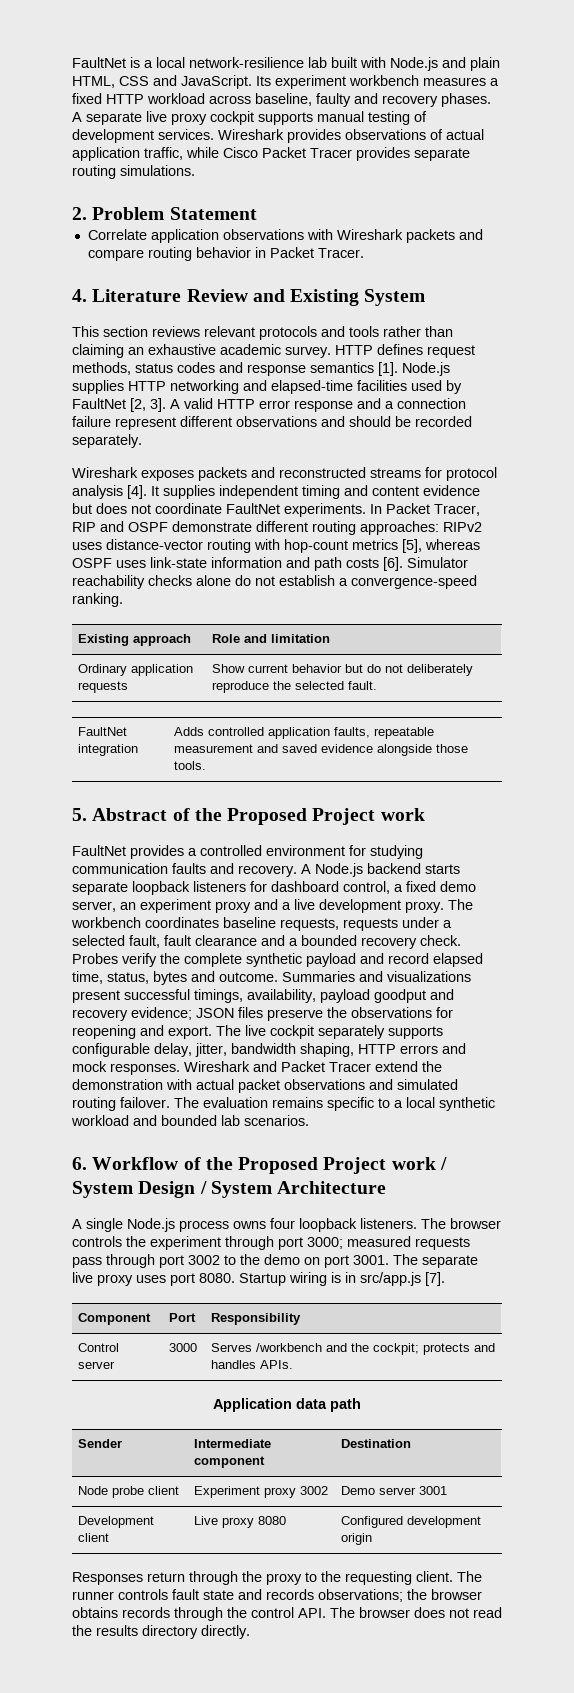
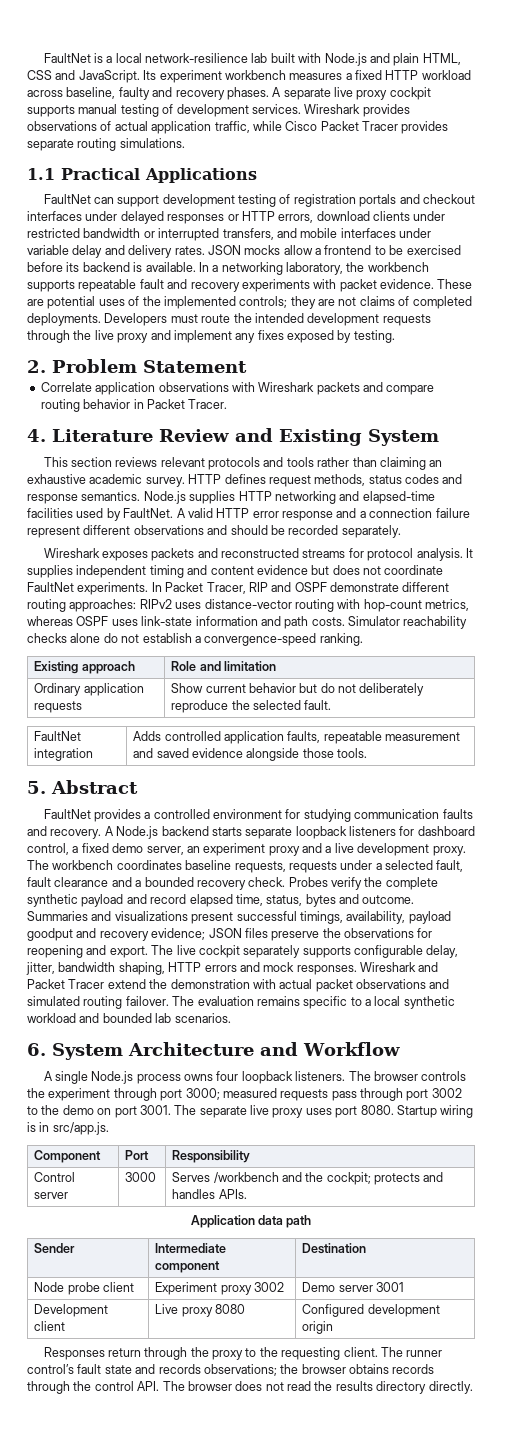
(195, 170) none -> [27,168,257,183] [43,194,475,207] [27,211,446,224] [27,228,431,241] [27,245,461,258] [27,262,429,275] [27,279,473,292] [27,296,472,309] [27,313,431,326] [27,330,395,343] // 1.1 Practical Applications // FaultNet can support development testing of registration portals and checkout interfaces under delayed responses or HTTP errors, download clients under restricted bandwidth or interrupted transfers, and mobile interfaces under variable delay and delivery rates. JSON mocks allow a frontend to be exercised before its backend is available. In a networking laboratory, the workbench supports repeatable fault and recovery experiments with packet evidence. These are potential uses of the implemented controls; they are not claims of completed deployments. Developers must route the intended development requests through the live proxy and implement any fixes exposed by testing.
[310,362,398,376] semantics [1]. -> [81,491,141,501] semantics.
[72,398,166,412] FaultNet [2, 3]. -> [123,508,174,518] FaultNet.
[72,485,147,499] analysis [4]. -> [416,548,463,561] analysis.
[352,539,422,553] metrics [5], -> [425,599,469,611] metrics,
[346,557,403,571] costs [6]. -> [311,617,345,626] costs.
[172,808,425,825] of the Proposed Project work -> (138, 787) none
[92,1157,447,1174] [72,1181,207,1198] Workflow of the Proposed Project work / System Design / -> (46, 1049) none
(387, 1187) none -> [260,1042,400,1056] and Workflow
[360,1272,445,1286] src/app.js [7]. -> [52,1122,109,1135] src/app.js.
[118,1589,168,1600] controls -> [27,1364,74,1374] control’s

